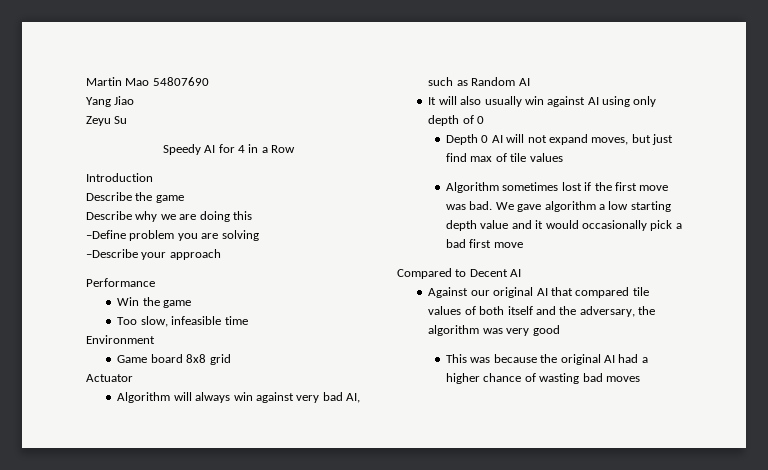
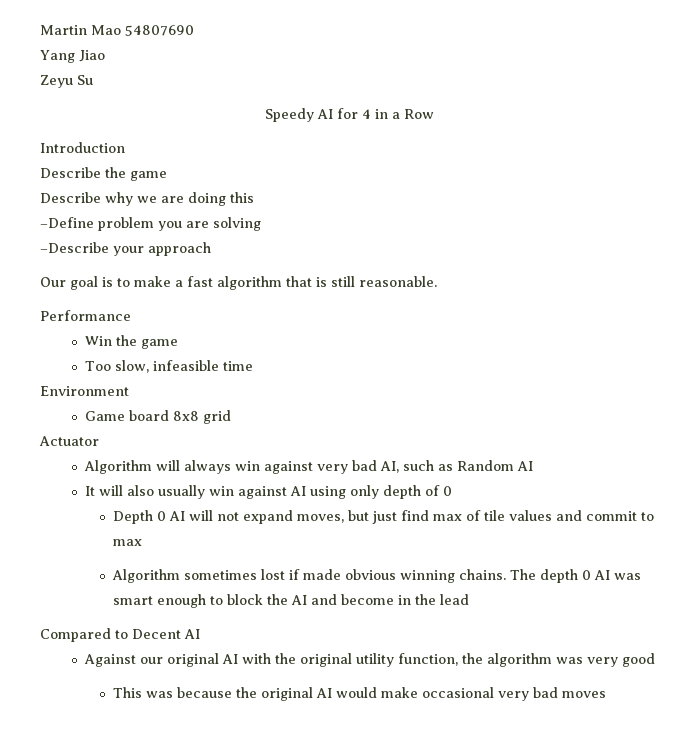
(221, 254) none -> [40,276,437,290] // Our goal is to make a fast algorithm that is still reasonable.
(563, 157) none -> [556,510,655,521] [113,539,143,546] and commit to max
[594,182,669,191] [446,201,671,212] [446,220,682,231] [446,239,523,248] the first move was bad. We gave algorithm a low starting depth value and it would occasionally pick a bad first move -> [303,569,642,583] [113,594,470,608] made obvious winning chains. The depth 0 AI was smart enough to block the AI and become in the lead
[550,287,649,298] [428,306,635,317] that compared tile values of both itself and the adversary, -> [241,653,458,667] with the original utility function,
[618,354,648,363] [446,373,580,384] had a higher chance of wasting -> [336,687,530,701] would make occasional very

